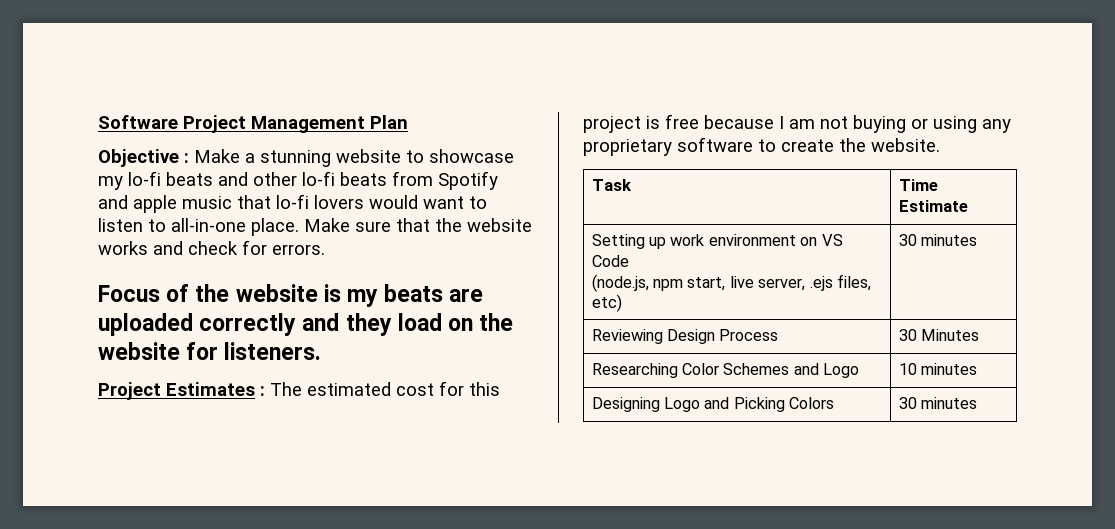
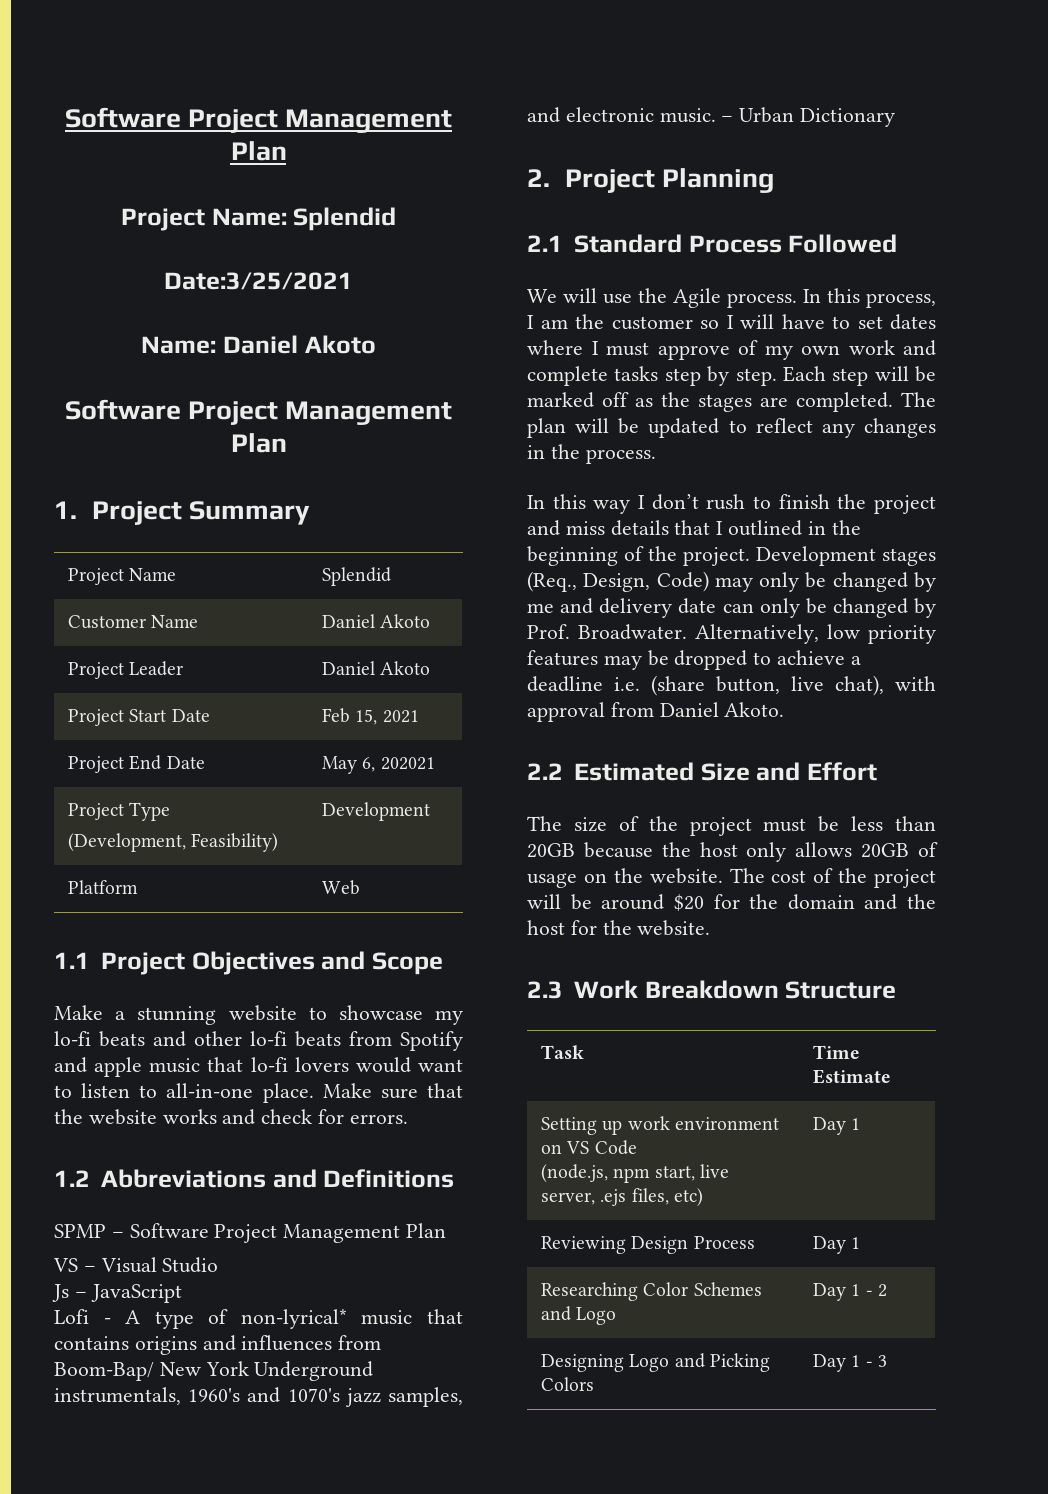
[98,115,408,133] [98,149,189,167] Software Project Management Plan // Objective : -> [64,107,453,133] [230,141,287,161] [120,207,397,231] [164,272,353,290] [141,335,376,354] [64,399,453,425] [230,433,287,453] [54,501,311,525] [68,568,177,585] [322,567,392,586] [68,615,199,629] [322,614,431,628] [68,661,184,679] [322,661,431,675] [68,709,210,726] [322,708,419,725] [68,755,205,773] [322,756,435,774] [68,802,171,821] [68,833,279,852] [322,802,431,821] [68,880,139,894] [322,880,361,895] [54,951,443,975] Software Project Management Plan // Project Name: Splendid // Date:3/25/2021 // Name: Daniel Akoto // Software Project Management Plan // 1. Project Summary // Project Name | Splendid // Customer Name | Daniel Akoto // Project Leader | Daniel Akoto // Project Start Date | Feb 15, 2021 // Project End Date | May 6, 202021 // Project Type // (Development, Feasibility) | Development // Platform | Web // 1.1 Project Objectives and Scope //
[98,284,484,307] [98,313,514,336] [98,342,322,360] [98,381,500,400] [583,114,1011,133] [583,137,940,156] Focus of the website is my beats are uploaded correctly and they load on the website for listeners. // Project Estimates : The estimated cost for this project is free because I am not buying or using any proprietary software to create the website. -> [54,1169,455,1188] [54,1223,447,1243] [53,1257,219,1273] [52,1284,182,1303] [54,1309,463,1329] [54,1335,382,1355] [54,1361,374,1381] [54,1387,463,1407] [527,107,896,127] [527,168,775,193] [527,234,898,253] [527,288,936,308] [527,314,936,330] [527,340,936,360] [527,366,936,386] [527,392,936,412] [527,418,936,438] [527,444,656,464] [527,494,936,514] [527,520,861,536] [527,546,936,566] [527,571,936,592] [527,598,936,618] [527,624,936,644] [527,650,861,670] [527,675,936,696] [527,702,785,722] [527,762,877,781] [527,816,936,836] [527,842,938,862] [527,868,936,888] [527,894,936,911] [527,920,711,936] [527,980,897,999] 1.2 Abbreviations and Definitions // SPMP – Software Project Management Plan // VS – Visual Studio // Js – JavaScript // Lofi - A type of non-lyrical* music that contains origins and influences from Boom-Bap/ New York Underground instrumentals, 1960's and 1070's jazz samples, and electronic music. – Urban Dictionary // 2. Project Planning // 2.1 Standard Process Followed // We will use the Agile process. In this process, I am the customer so I will have to set dates where I must approve of my own work and complete tasks step by step. Each step will be marked off as the stages are completed. The plan will be updated to reflect any changes in the process. // In this way I don’t rush to finish the project and miss details that I outlined in the beginning of the project. Development stages (Req., Design, Code) may only be changed by me and delivery date can only be changed by Prof. Broadwater. Alternatively, low priority features may be dropped to achieve a deadline i.e. (share button, live chat), with approval from Daniel Akoto. // 2.2 Estimated Size and Effort // The size of the project must be less than 20GB because the host only allows 20GB of usage on the website. The cost of the project will be around $20 for the domain and the host for the website. // 2.3 Work Breakdown Structure
[898,234,977,246] 30 minutes -> [813,1117,861,1135] Day 1
[898,329,979,341] 30 Minutes -> [813,1236,861,1254] Day 1
[898,363,977,375] 10 minutes -> [813,1283,887,1301] Day 1 - 2
[898,397,977,409] 30 minutes -> [813,1354,887,1372] Day 1 - 3

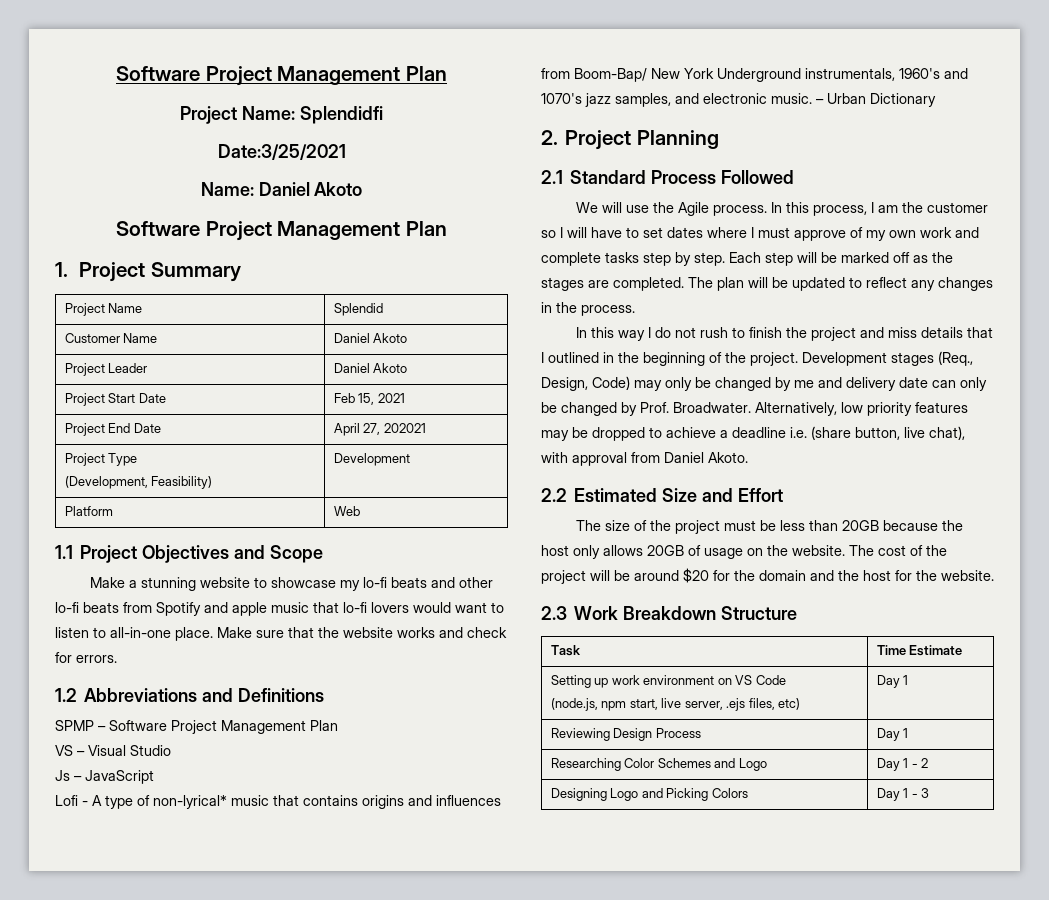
[293,207,397,231] Splendid -> [299,106,383,124] Splendidfi
[322,756,376,774] May 6, -> [333,423,381,436] April 27,
[651,494,699,510] don’t -> [655,327,697,338] do not

